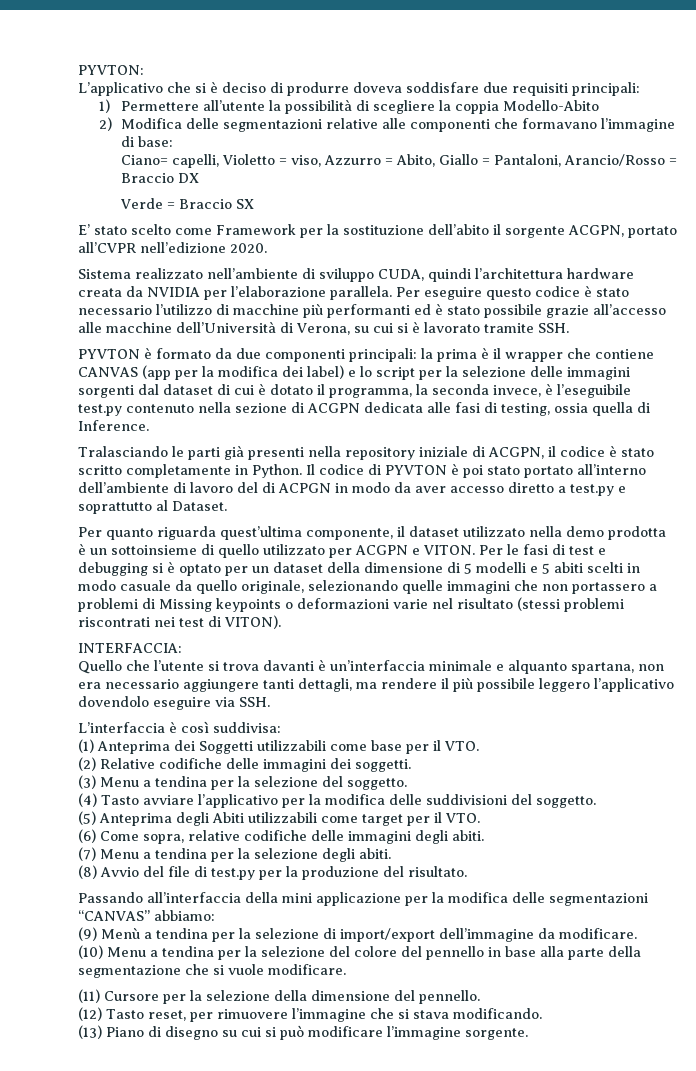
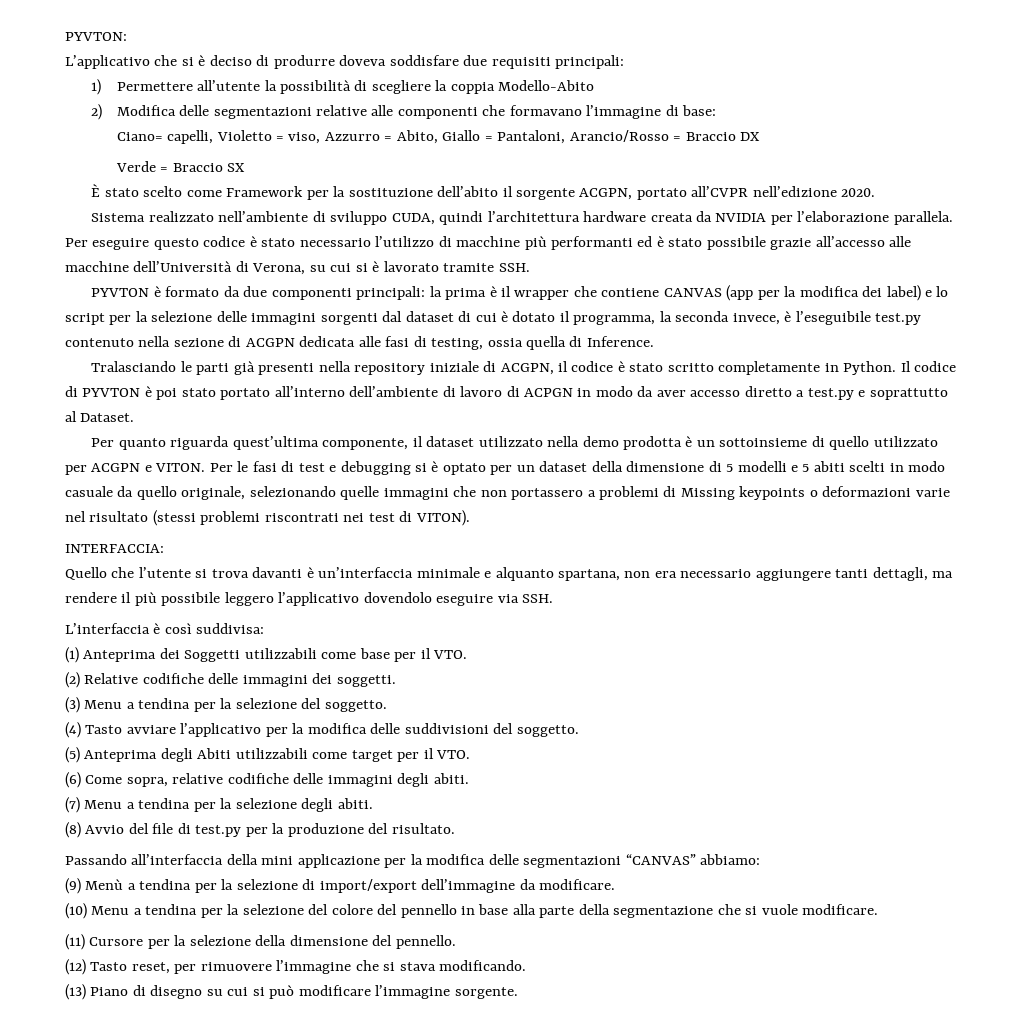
[78,224,90,235] E’ -> [91,184,101,197] È
[237,482,258,493] del -> (503, 391) none

